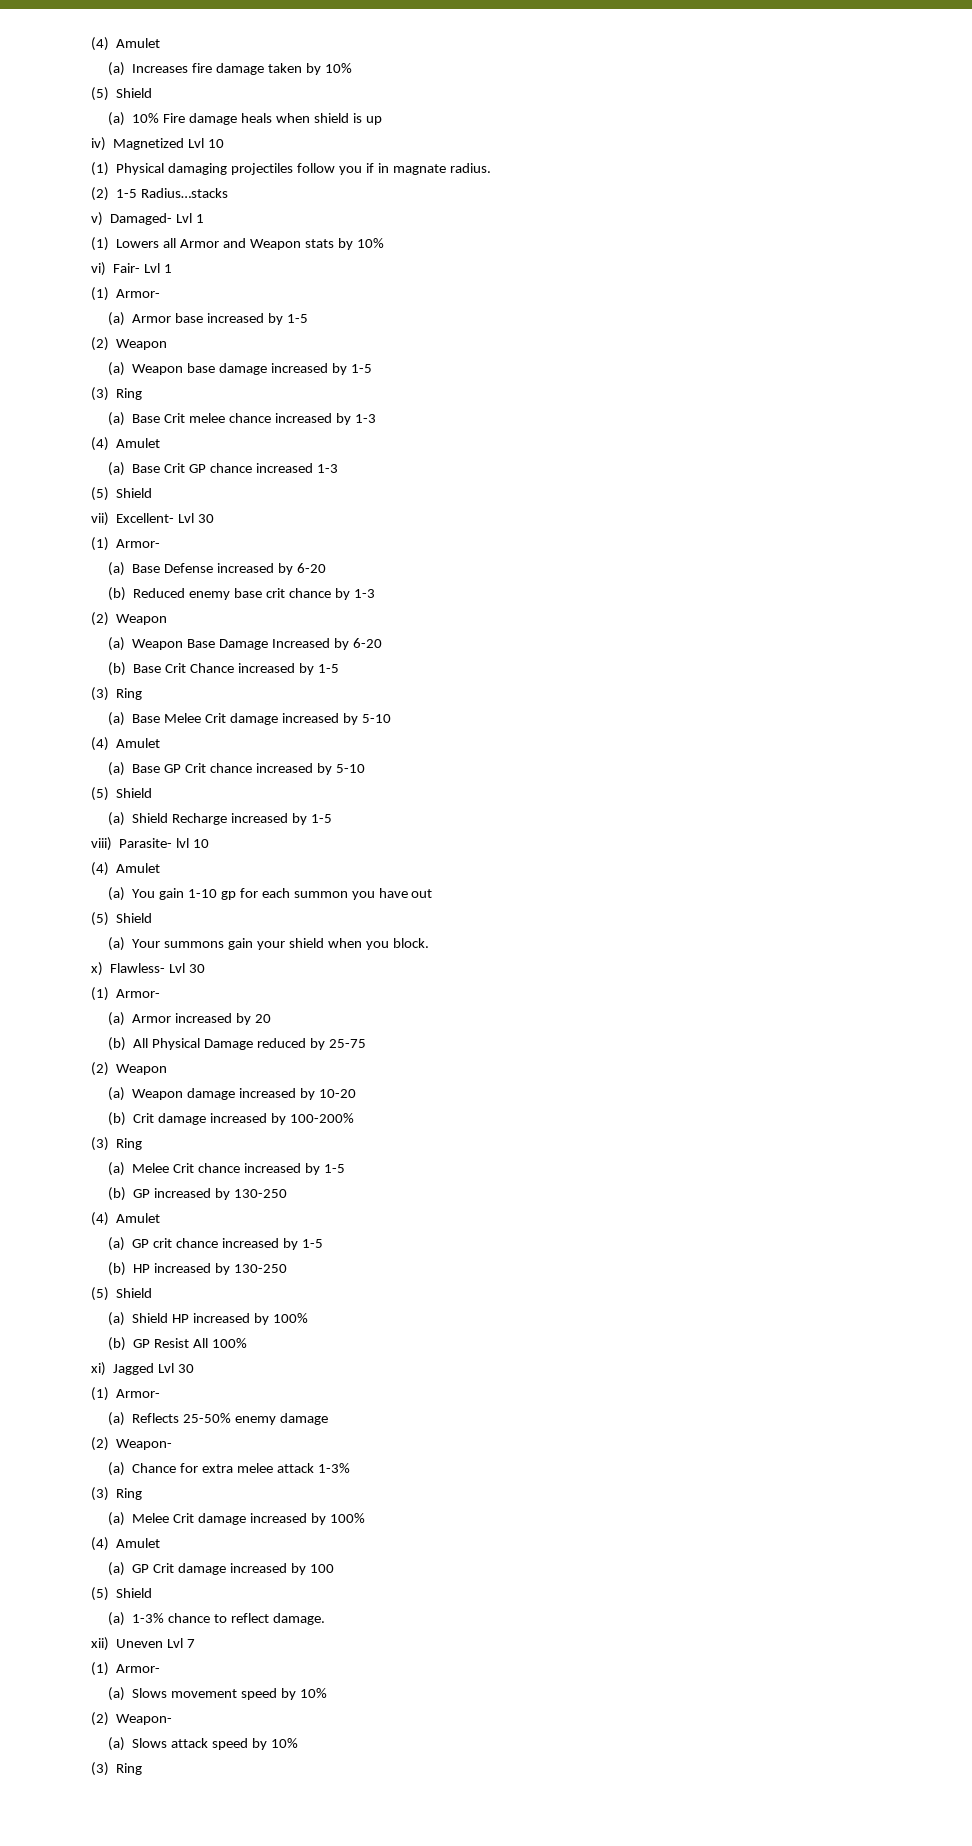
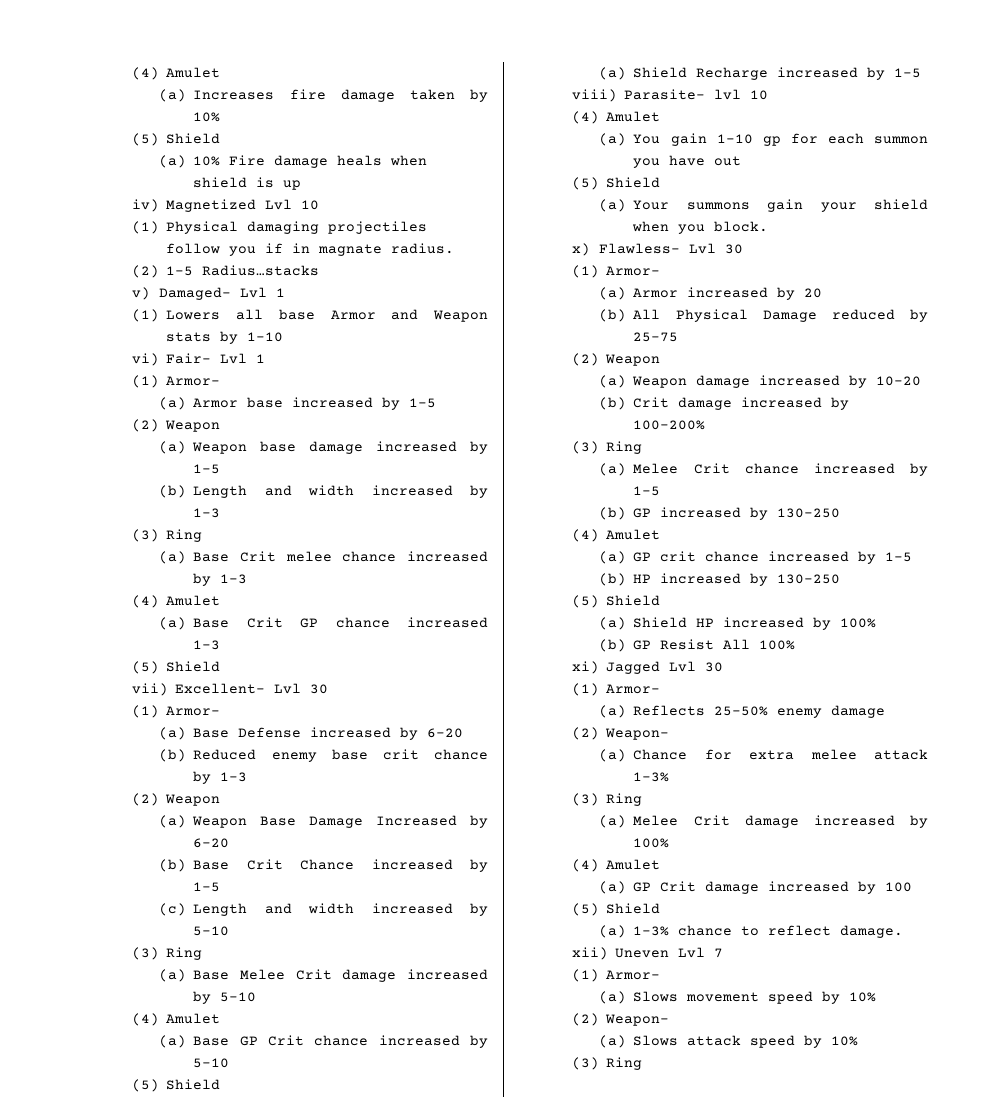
(177, 243) none -> [278,309,315,320] base
[356,238,384,248] 10% -> [247,332,284,342] 1-10
(372, 368) none -> [159,485,489,498] [193,508,221,518] // (b) Length and width increased by 1-3
(339, 668) none -> [159,903,489,916] [193,926,230,936] // (c) Length and width increased by 5-10

